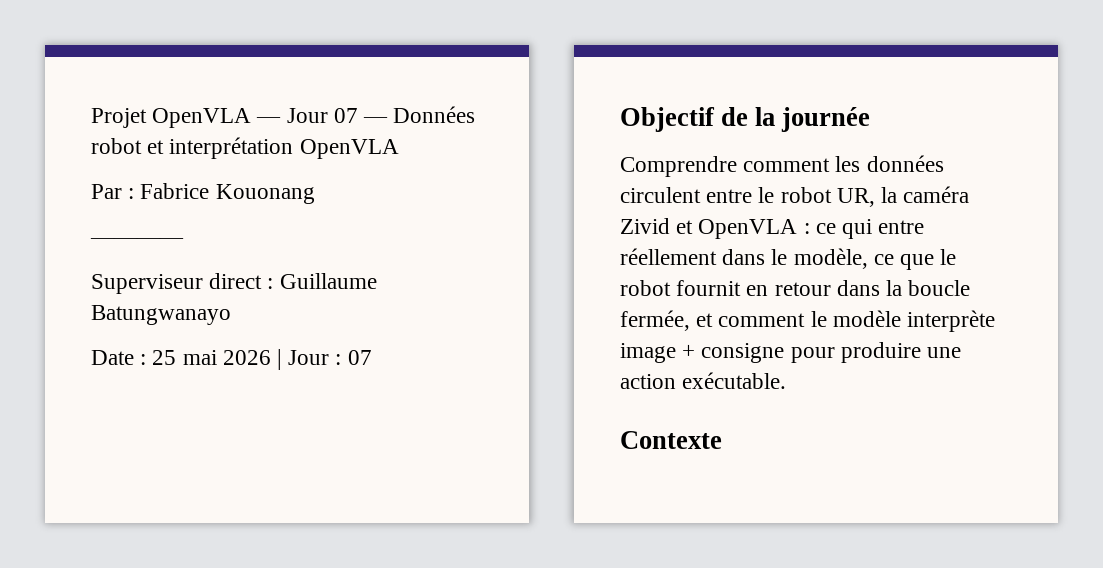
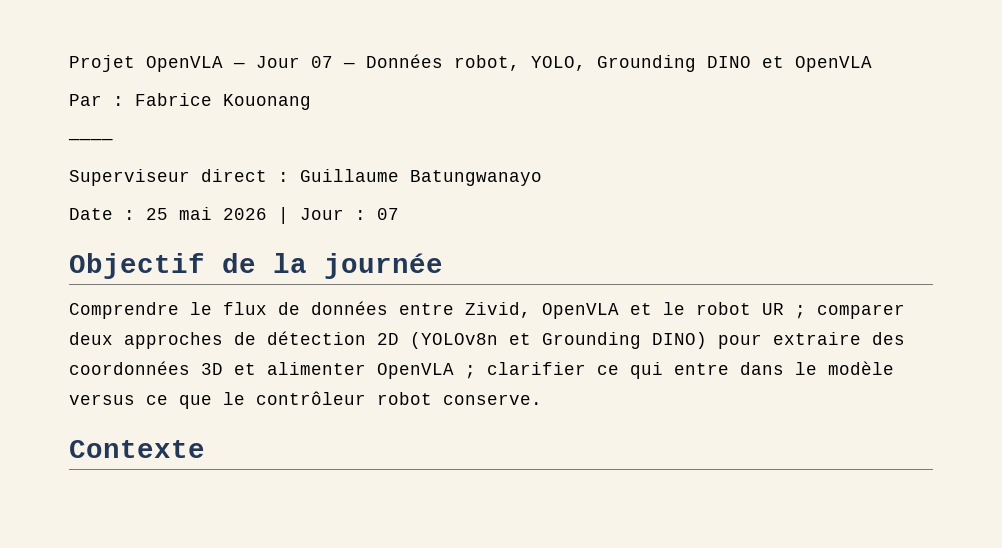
[91,137,294,159] robot et interprétation -> [454,55,784,72] robot, YOLO, Grounding DINO et
[743,155,944,172] [620,186,970,207] [620,218,810,239] comment les données circulent entre le robot UR, la caméra Zivid et OpenVLA : -> [190,301,905,319] [69,331,905,349] [69,361,586,379] le flux de données entre Zivid, OpenVLA et le robot UR ; comparer deux approches de détection 2D (YOLOv8n et Grounding DINO) pour extraire des coordonnées 3D et alimenter OpenVLA ; clarifier
[620,248,717,265] réellement -> (729, 369) none
[793,248,868,269] modèle, -> [828,361,894,375] [69,394,135,405] modèle versus
[620,280,971,296] [620,310,996,332] [620,342,962,363] [620,372,787,389] robot fournit en retour dans la boucle fermée, et comment le modèle interprète image + consigne pour produire une action exécutable. -> [256,391,542,405] contrôleur robot conserve.

